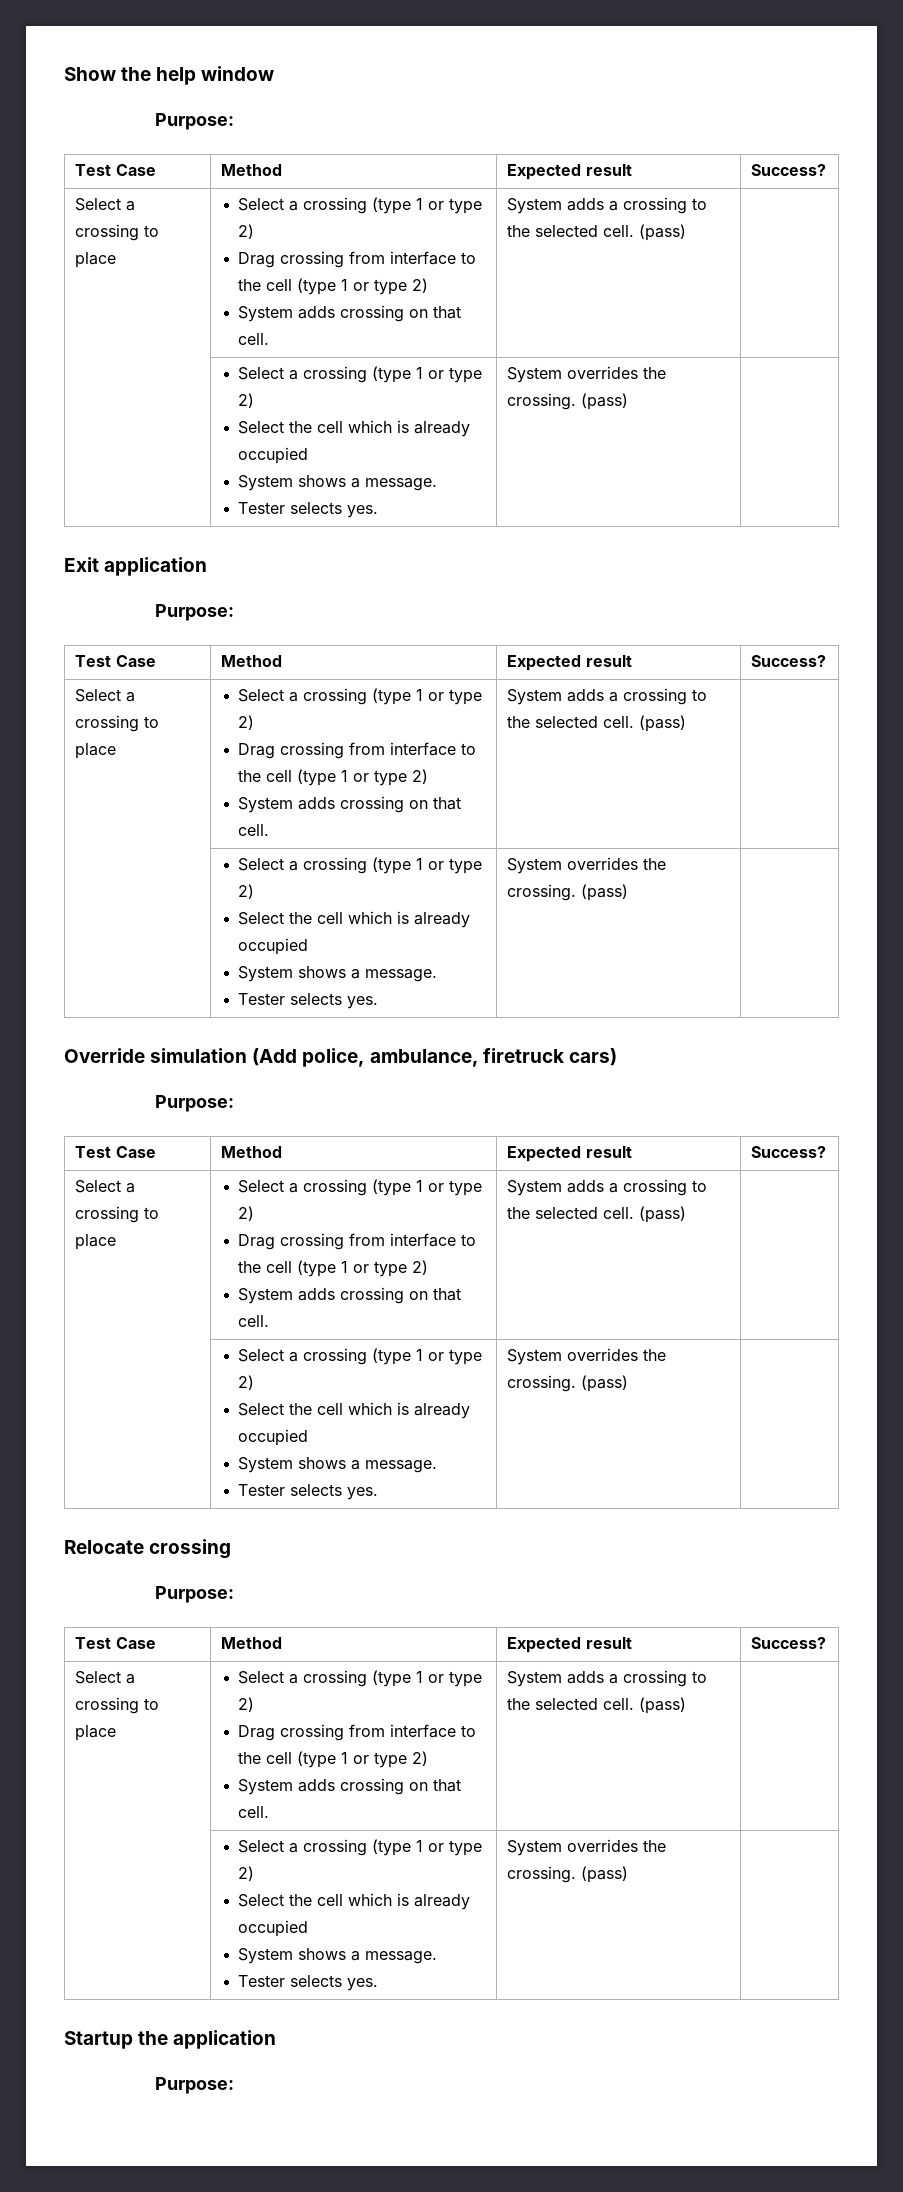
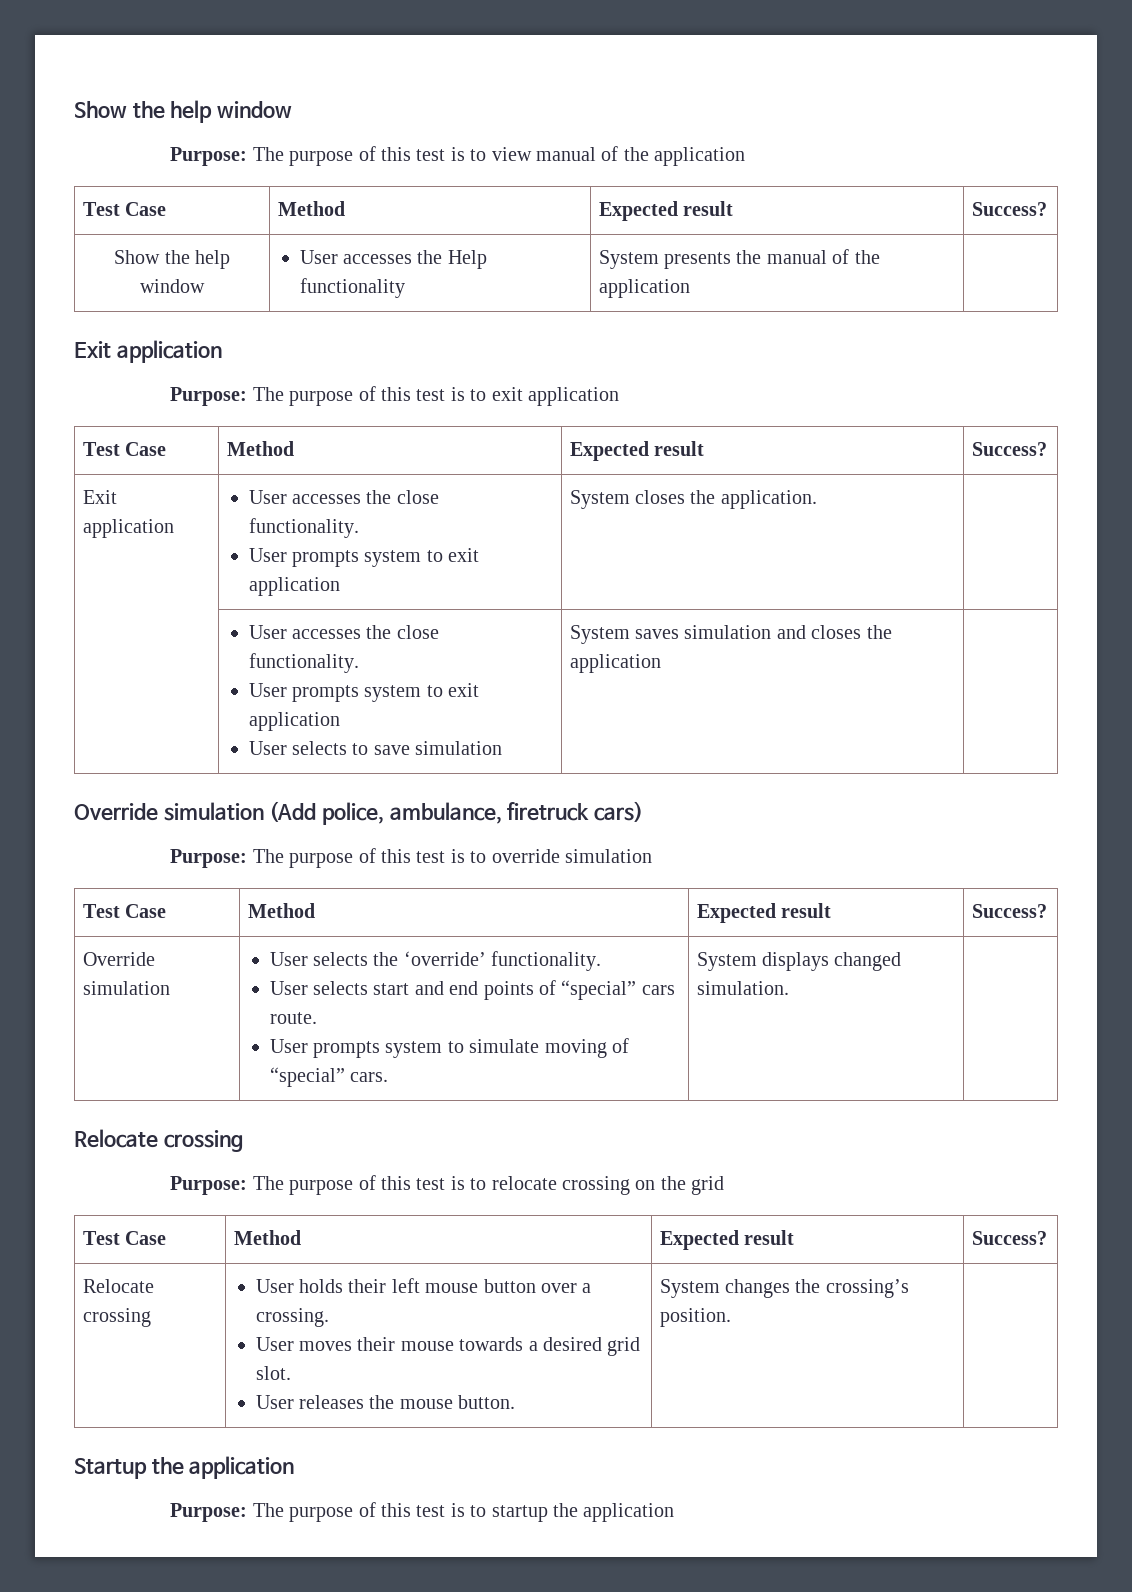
[74,164,156,176] [220,164,282,176] [506,164,632,180] [750,164,826,176] [74,198,135,211] [74,224,159,241] [74,252,116,268] [238,197,483,214] [238,224,255,239] [238,251,477,268] [238,278,429,295] [238,305,462,322] [238,333,270,345] [506,197,707,214] [506,224,686,241] [238,366,483,383] [238,393,255,408] [238,420,471,437] [238,447,309,464] [238,475,438,491] [238,502,379,518] [506,366,666,383] [506,393,628,410] [64,557,208,576] [154,604,234,621] [74,655,156,667] [220,655,282,667] [506,655,632,671] [750,655,826,667] [74,689,135,702] [74,715,159,732] [74,743,116,759] [238,688,483,705] [238,715,255,730] [238,742,477,759] [238,769,429,786] [238,796,462,813] [238,824,270,836] [506,688,707,705] [506,715,686,732] [238,857,483,874] [238,884,255,899] [238,911,471,928] [238,938,309,955] [238,966,438,982] [238,993,379,1009] [506,857,666,874] [506,884,628,901] // Test Case | Method | Expected result | Success? // Select a crossing to place | Select a crossing (type 1 or type 2) // Drag crossing from interface to the cell (type 1 or type 2) // System adds crossing on that cell. | System adds a crossing to the selected cell. (pass) | // | Select a crossing (type 1 or type 2) // Select the cell which is already occupied // System shows a message. // Tester selects yes. | System overrides the crossing. (pass) | // Exit application // Purpose: // Test Case | Method | Expected result | Success? // Select a crossing to place | Select a crossing (type 1 or type 2) // Drag crossing from interface to the cell (type 1 or type 2) // System adds crossing on that cell. | System adds a crossing to the selected cell. (pass) | // | Select a crossing (type 1 or type 2) // Select the cell which is already occupied // System shows a message. // Tester selects yes. | System overrides the crossing. (pass) -> [252,146,746,166] [82,202,167,216] [277,201,345,216] [598,201,734,221] [971,202,1047,216] [114,250,230,269] [140,279,205,293] [299,250,487,269] [299,278,405,298] [598,249,880,269] [598,279,690,298] [74,340,222,363] [170,386,619,406] [82,442,167,456] [226,441,294,456] [569,441,705,461] [971,442,1047,456] [82,490,117,504] [82,519,174,538] [248,490,439,504] [248,518,359,538] [248,548,480,567] [248,577,340,596] [569,490,817,509] [248,625,439,639] [248,653,359,673] [248,683,480,702] [248,712,340,731] [248,741,503,755] [569,625,892,644] [569,654,661,673] The purpose of this test is to view manual of the application // Test Case | Method | Expected result | Success? // Show the help window | User accesses the Help functionality | System presents the manual of the application | // Exit application // Purpose: The purpose of this test is to exit application // Test Case | Method | Expected result | Success? // Exit application | User accesses the close functionality. // User prompts system to exit application | System closes the application. | // | User accesses the close functionality. // User prompts system to exit application // User selects to save simulation | System saves simulation and closes the application
[74,1146,156,1158] [220,1146,282,1158] [506,1146,632,1162] [750,1146,826,1158] [74,1180,135,1193] [74,1206,159,1223] [74,1234,116,1250] [238,1179,483,1196] [238,1206,255,1221] [238,1233,477,1250] [238,1260,429,1277] [238,1287,462,1304] [238,1315,270,1327] [506,1179,707,1196] [506,1206,686,1223] [238,1348,483,1365] [238,1375,255,1390] [238,1402,471,1419] [238,1429,309,1446] [238,1457,438,1473] [238,1484,379,1500] [506,1348,666,1365] [506,1375,628,1392] [64,1539,232,1559] [154,1586,234,1603] [74,1637,156,1649] [220,1637,282,1649] [506,1637,632,1653] [750,1637,826,1649] [74,1671,135,1684] [74,1697,159,1714] [74,1725,116,1741] [238,1670,483,1687] [238,1697,255,1712] [238,1724,477,1741] [238,1751,429,1768] [238,1778,462,1795] [238,1806,270,1818] [506,1670,707,1687] [506,1697,686,1714] [238,1839,483,1856] [238,1866,255,1881] [238,1893,471,1910] [238,1920,309,1937] [238,1948,438,1964] [238,1975,379,1991] [506,1839,666,1856] [506,1866,628,1883] [64,2030,277,2049] [154,2077,234,2094] // Test Case | Method | Expected result | Success? // Select a crossing to place | Select a crossing (type 1 or type 2) // Drag crossing from interface to the cell (type 1 or type 2) // System adds crossing on that cell. | System adds a crossing to the selected cell. (pass) | // | Select a crossing (type 1 or type 2) // Select the cell which is already occupied // System shows a message. // Tester selects yes. | System overrides the crossing. (pass) | // Relocate crossing // Purpose: // Test Case | Method | Expected result | Success? // Select a crossing to place | Select a crossing (type 1 or type 2) // Drag crossing from interface to the cell (type 1 or type 2) // System adds crossing on that cell. | System adds a crossing to the selected cell. (pass) | // | Select a crossing (type 1 or type 2) // Select the cell which is already occupied // System shows a message. // Tester selects yes. | System overrides the crossing. (pass) | // Startup the application // Purpose: -> [252,848,652,868] [82,904,167,918] [247,903,315,918] [696,903,832,923] [971,904,1047,918] [82,952,155,966] [82,981,170,995] [269,951,602,971] [269,980,675,1000] [269,1012,317,1024] [269,1038,630,1058] [269,1067,389,1087] [696,952,902,971] [696,981,789,995] [74,1129,243,1152] [170,1175,725,1195] [82,1231,167,1245] [233,1230,301,1245] [659,1230,795,1250] [971,1231,1047,1245] [82,1279,154,1293] [82,1308,151,1327] [255,1278,592,1293] [255,1308,329,1327] [255,1337,641,1356] [255,1366,291,1380] [255,1395,516,1409] [659,1279,909,1298] [659,1308,731,1327] [74,1456,295,1479] [170,1502,675,1522] The purpose of this test is to override simulation // Test Case | Method | Expected result | Success? // Override simulation | User selects the ‘override’ functionality. // User selects start and end points of “special” cars route. // User prompts system to simulate moving of “special” cars. | System displays changed simulation. | // Relocate crossing // Purpose: The purpose of this test is to relocate crossing on the grid // Test Case | Method | Expected result | Success? // Relocate crossing | User holds their left mouse button over a crossing. // User moves their mouse towards a desired grid slot. // User releases the mouse button. | System changes the crossing’s position. | // Startup the application // Purpose: The purpose of this test is to startup the application

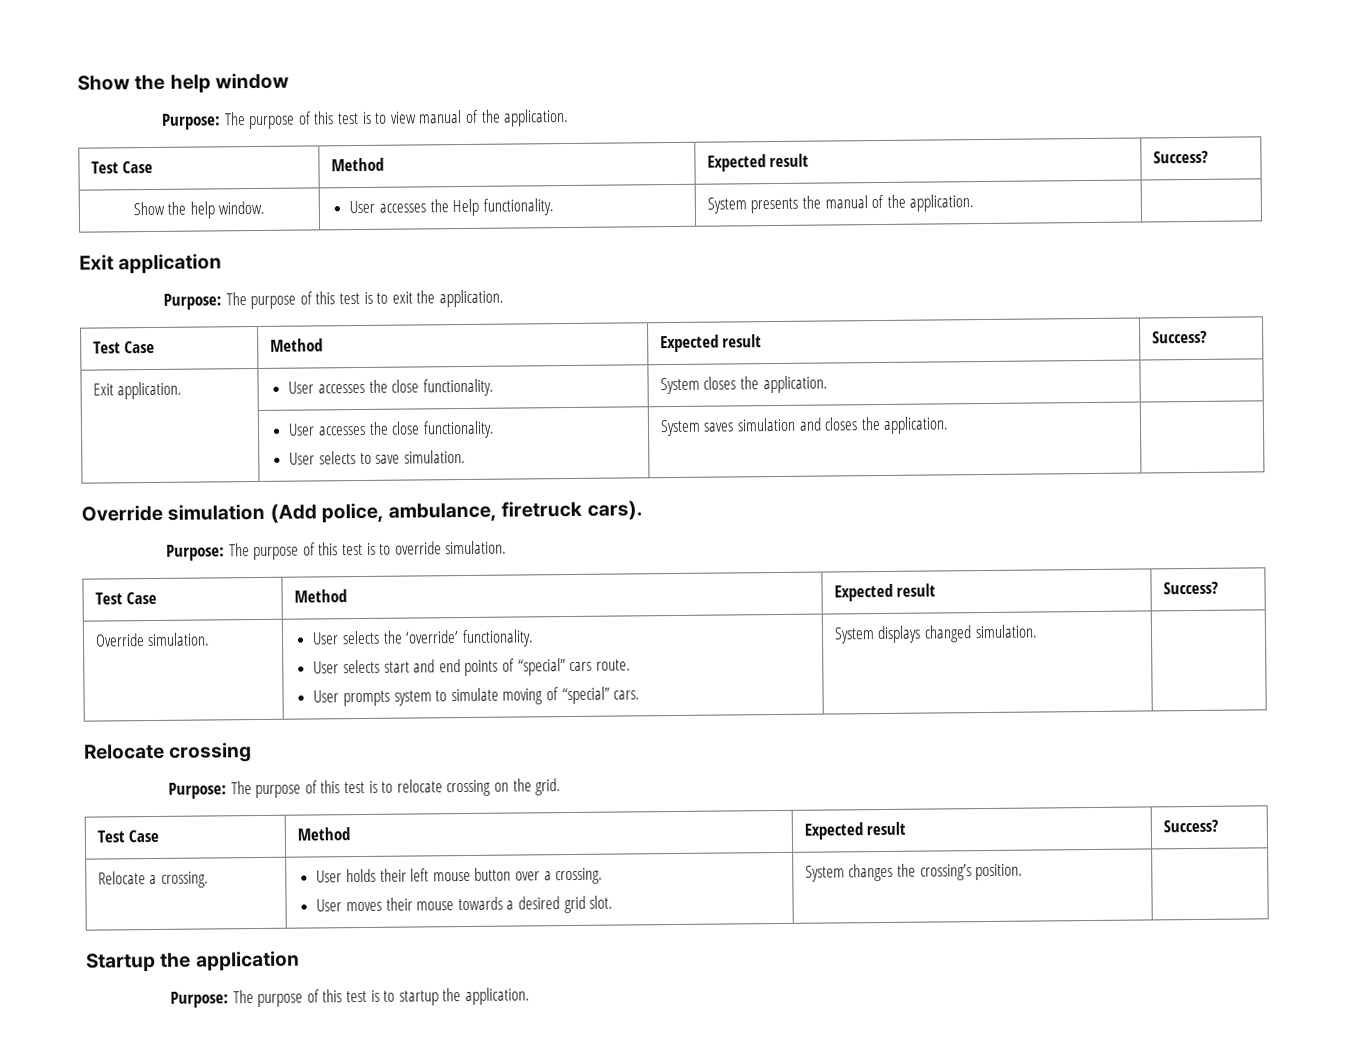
[654,147,746,166] application -> [503,108,570,127] application.
[140,279,205,293] window -> [218,200,266,215] window.
[299,278,405,298] functionality -> [482,198,554,216] functionality.
[598,279,690,298] application -> [909,194,975,212] application.
[527,387,619,406] application -> [416,289,504,308] the application.
[82,519,174,538] [248,490,439,504] [248,518,359,538] [248,548,480,567] [248,577,340,596] application | User accesses the close functionality. // User prompts system to exit application -> [117,381,183,400] [288,378,494,397] application. | User accesses the close functionality.
[248,683,480,702] [248,712,340,731] // User prompts system to exit application -> (495, 429) none
[415,741,503,755] simulation -> [403,449,466,464] simulation.
[569,654,661,673] application -> [883,416,950,434] application.
[593,801,643,822] cars) -> [586,500,643,520] cars).
[564,849,652,863] simulation -> [445,540,508,555] simulation.
[82,981,170,995] simulation -> [147,632,211,647] simulation.
[691,1176,725,1195] grid -> [535,778,562,796] grid.
[82,1308,151,1327] crossing -> [149,871,209,888] a crossing.
[255,1395,516,1409] // User releases the mouse button. -> (614, 902) none
[583,1503,675,1522] application -> [464,987,530,1006] application.

